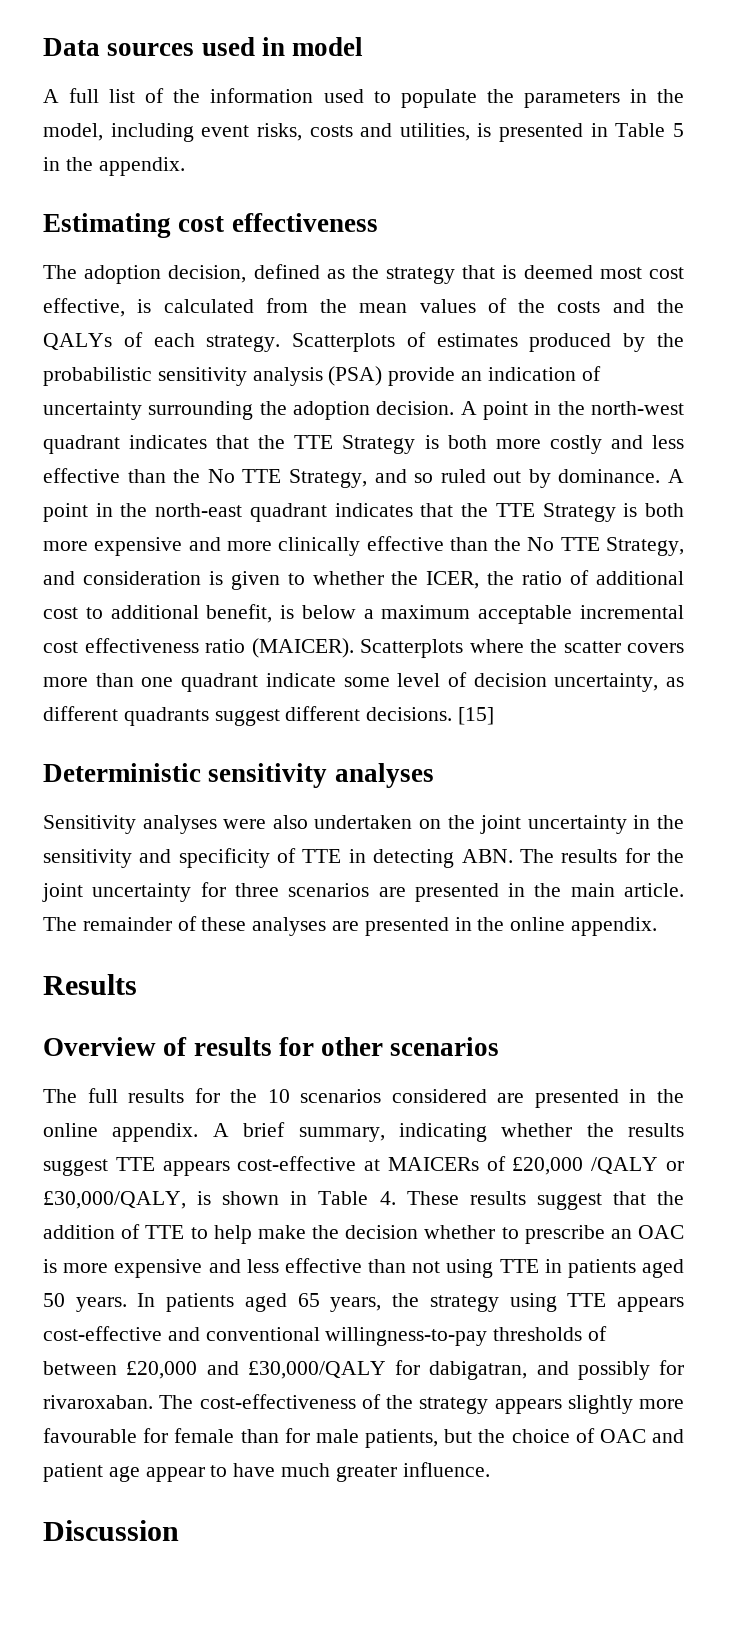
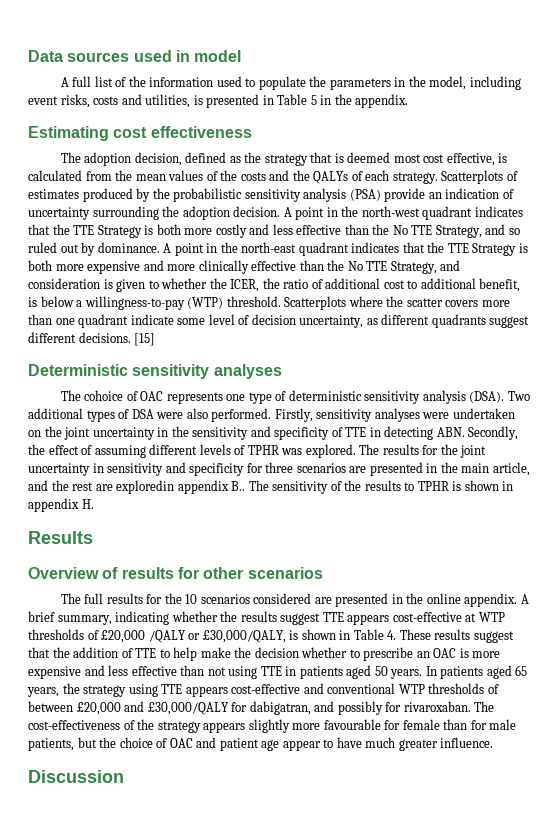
[381,605,684,624] [43,638,354,658] maximum acceptable incremental cost effectiveness ratio (MAICER). -> [84,296,281,310] willingness-to-pay (WTP) threshold.
[43,815,136,834] Sensitivity -> [60,390,530,404] [28,408,373,422] The cohoice of OAC represents one type of deterministic sensitivity analysis (DSA). Two additional types of DSA were also performed. Firstly, sensitivity
[272,815,308,829] also -> (450, 415) none
(513, 856) none -> [468,426,519,440] [28,444,356,458] Secondly, the effect of assuming different levels of TPHR was explored.
(192, 892) none -> [92,462,245,476] in sensitivity and specificity
[623,883,684,897] [43,916,658,936] article. The remainder of these analyses are presented in the online appendix. -> [492,462,530,476] [28,480,514,494] [28,498,94,512] article, and the rest are exploredin appendix B.. The sensitivity of the results to TPHR is shown in appendix H.
[387,1157,479,1171] MAICERs -> [478,612,505,622] [28,629,84,640] WTP thresholds
[325,1327,488,1346] willingness-to-pay -> [398,684,425,694] WTP

